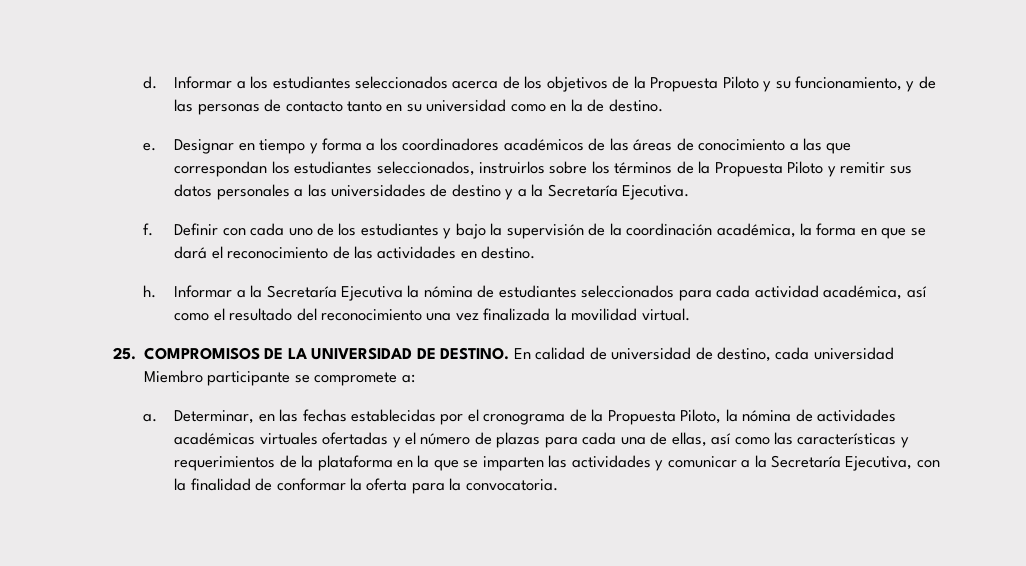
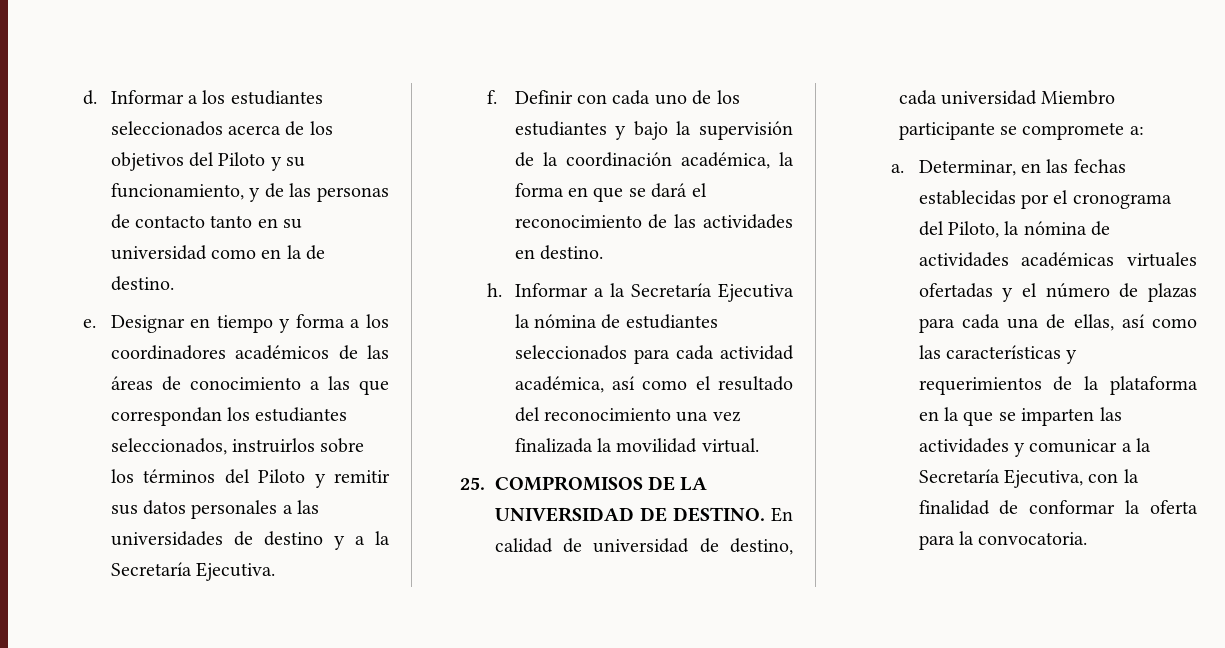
[612,76,719,92] de la Propuesta -> [188,152,214,167] del
[676,161,783,177] de la Propuesta -> [224,469,250,484] del
[569,409,676,425] de la Propuesta -> [918,221,944,236] del

